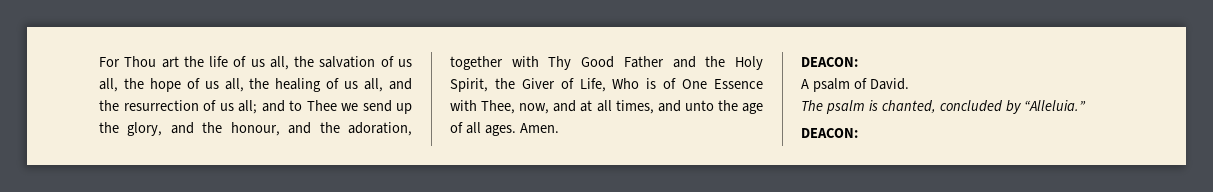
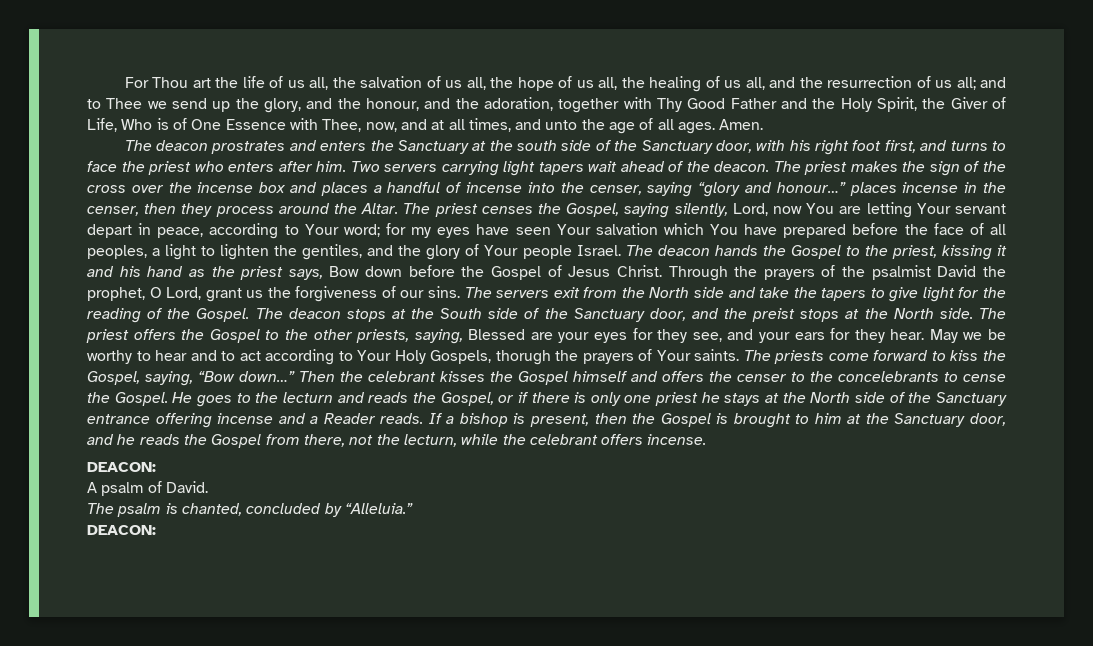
(559, 128) none -> [124,140,1006,155] [87,161,1006,176] [87,182,1007,197] [87,202,1007,218] [87,223,1006,239] [87,244,1008,260] [87,265,1006,281] [87,286,1006,302] [87,308,1007,323] [86,328,1007,344] [87,349,1006,365] [87,371,1006,386] [87,392,1008,407] [87,413,1006,428] [87,434,707,448] // The deacon prostrates and enters the Sanctuary at the south side of the Sanctuary door, with his right foot first, and turns to face the priest who enters after him. Two servers carrying light tapers wait ahead of the deacon. The priest makes the sign of the cross over the incense box and places a handful of incense into the censer, saying “glory and honour…” places incense in the censer, then they process around the Altar. The priest censes the Gospel, saying silently, Lord, now You are letting Your servant depart in peace, according to Your word; for my eyes have seen Your salvation which You have prepared before the face of all peoples, a light to lighten the gentiles, and the glory of Your people Israel. The deacon hands the Gospel to the priest, kissing it and his hand as the priest says, Bow down before the Gospel of Jesus Christ. Through the prayers of the psalmist David the prophet, O Lord, grant us the forgiveness of our sins. The servers exit from the North side and take the tapers to give light for the reading of the Gospel. The deacon stops at the South side of the Sanctuary door, and the preist stops at the North side. The priest offers the Gospel to the other priests, saying, Blessed are your eyes for they see, and your ears for they hear. May we be worthy to hear and to act according to Your Holy Gospels, thorugh the prayers of Your saints. The priests come forward to kiss the Gospel, saying, “Bow down…” Then the celebrant kisses the Gospel himself and offers the censer to the concelebrants to cense the Gospel. He goes to the lecturn and reads the Gospel, or if there is only one priest he stays at the North side of the Sanctuary entrance offering incense and a Reader reads. If a bishop is present, then the Gospel is brought to him at the Sanctuary door, and he reads the Gospel from there, not the lecturn, while the celebrant offers incense.

